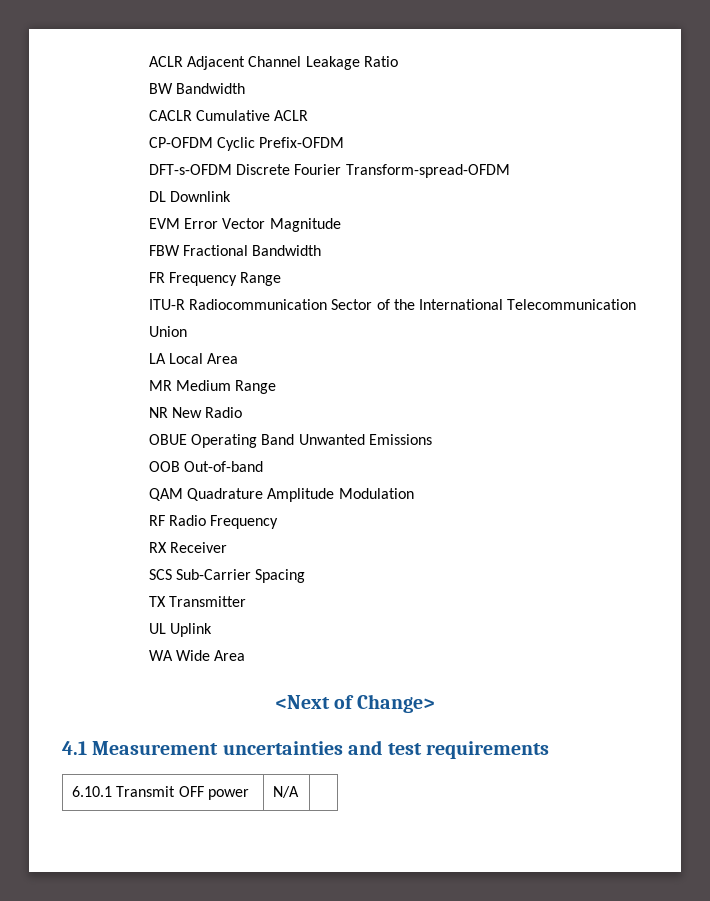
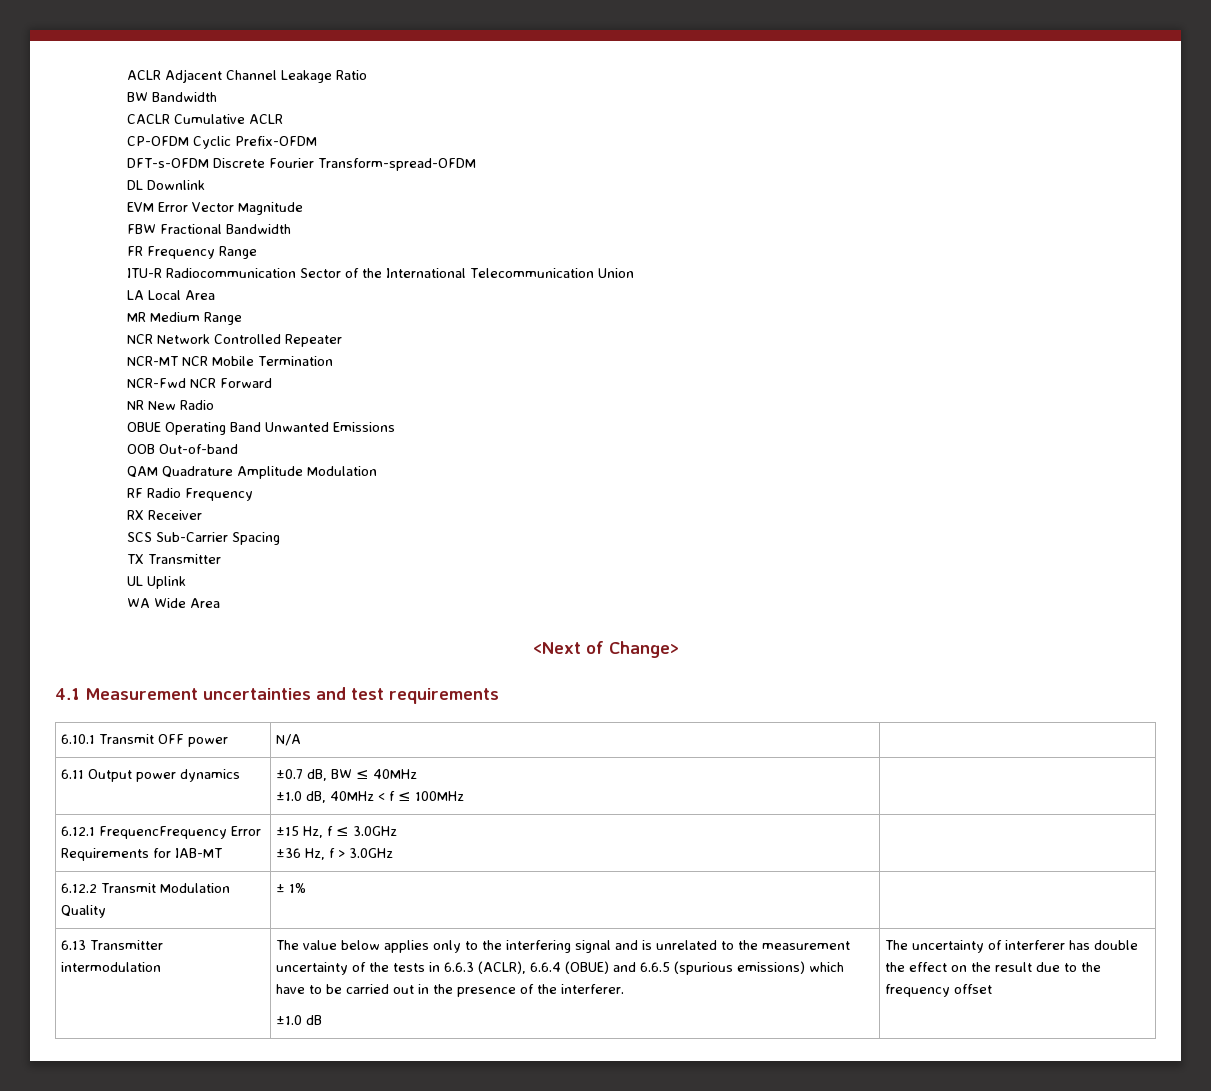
(277, 387) none -> [127,334,343,347] [127,356,334,366] [127,378,273,388] // NCR Network Controlled Repeater // NCR-MT NCR Mobile Termination // NCR-Fwd NCR Forward
(300, 792) none -> [61,769,241,782] [276,769,418,781] [276,791,465,803] [61,826,262,839] [61,848,223,861] [276,826,398,838] [276,848,394,860] [61,883,231,893] [61,905,107,918] [276,883,307,893] [61,940,164,950] [61,962,162,972] [276,940,851,953] [276,961,845,975] [276,984,625,997] [276,1015,323,1025] [885,940,1139,953] [885,962,1102,972] [885,984,993,997] // 6.11 Output power dynamics | ±0.7 dB, BW ≤ 40MHz // ±1.0 dB, 40MHz < f ≤ 100MHz | // 6.12.1 FrequencFrequency Error Requirements for IAB-MT | ±15 Hz, f ≤ 3.0GHz // ±36 Hz, f > 3.0GHz | // 6.12.2 Transmit Modulation Quality | ± 1% | // 6.13 Transmitter intermodulation | The value below applies only to the interfering signal and is unrelated to the measurement uncertainty of the tests in 6.6.3 (ACLR), 6.6.4 (OBUE) and 6.6.5 (spurious emissions) which have to be carried out in the presence of the interferer. // ±1.0 dB | The uncertainty of interferer has double the effect on the result due to the frequency offset

